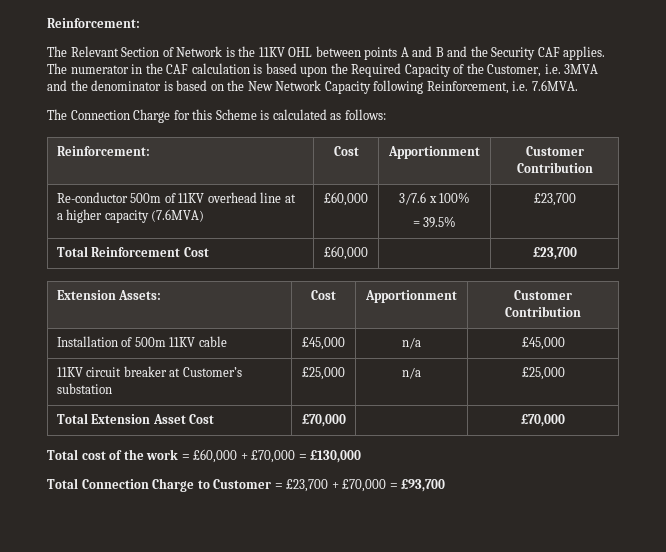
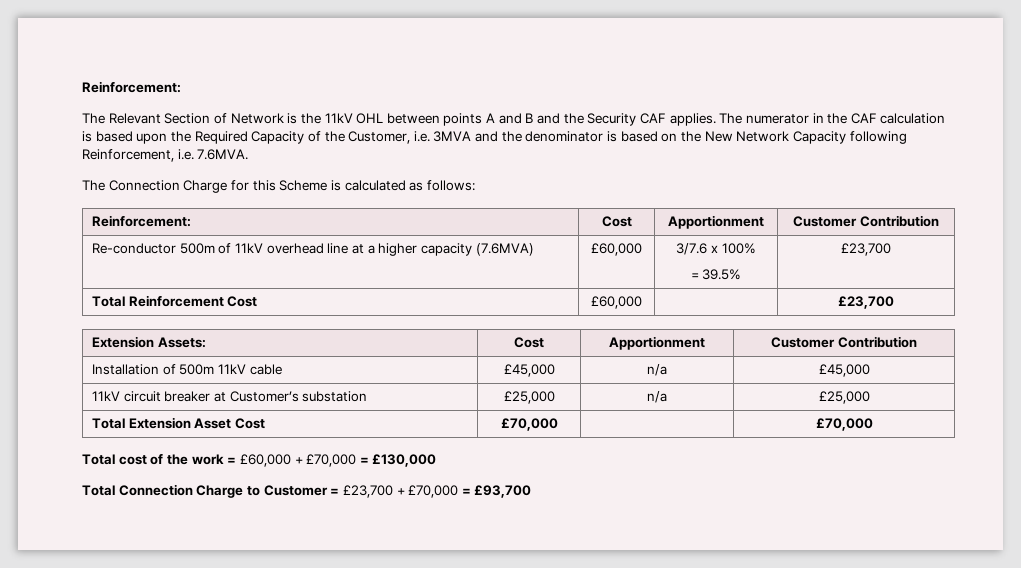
[258,47,285,57] 11KV -> [324,113,353,123] 11kV
[178,193,205,203] 11KV -> [235,243,264,253] 11kV
[169,337,196,347] 11KV -> [218,364,247,374] 11kV
[56,367,83,377] 11KV -> [92,391,121,401] 11kV

